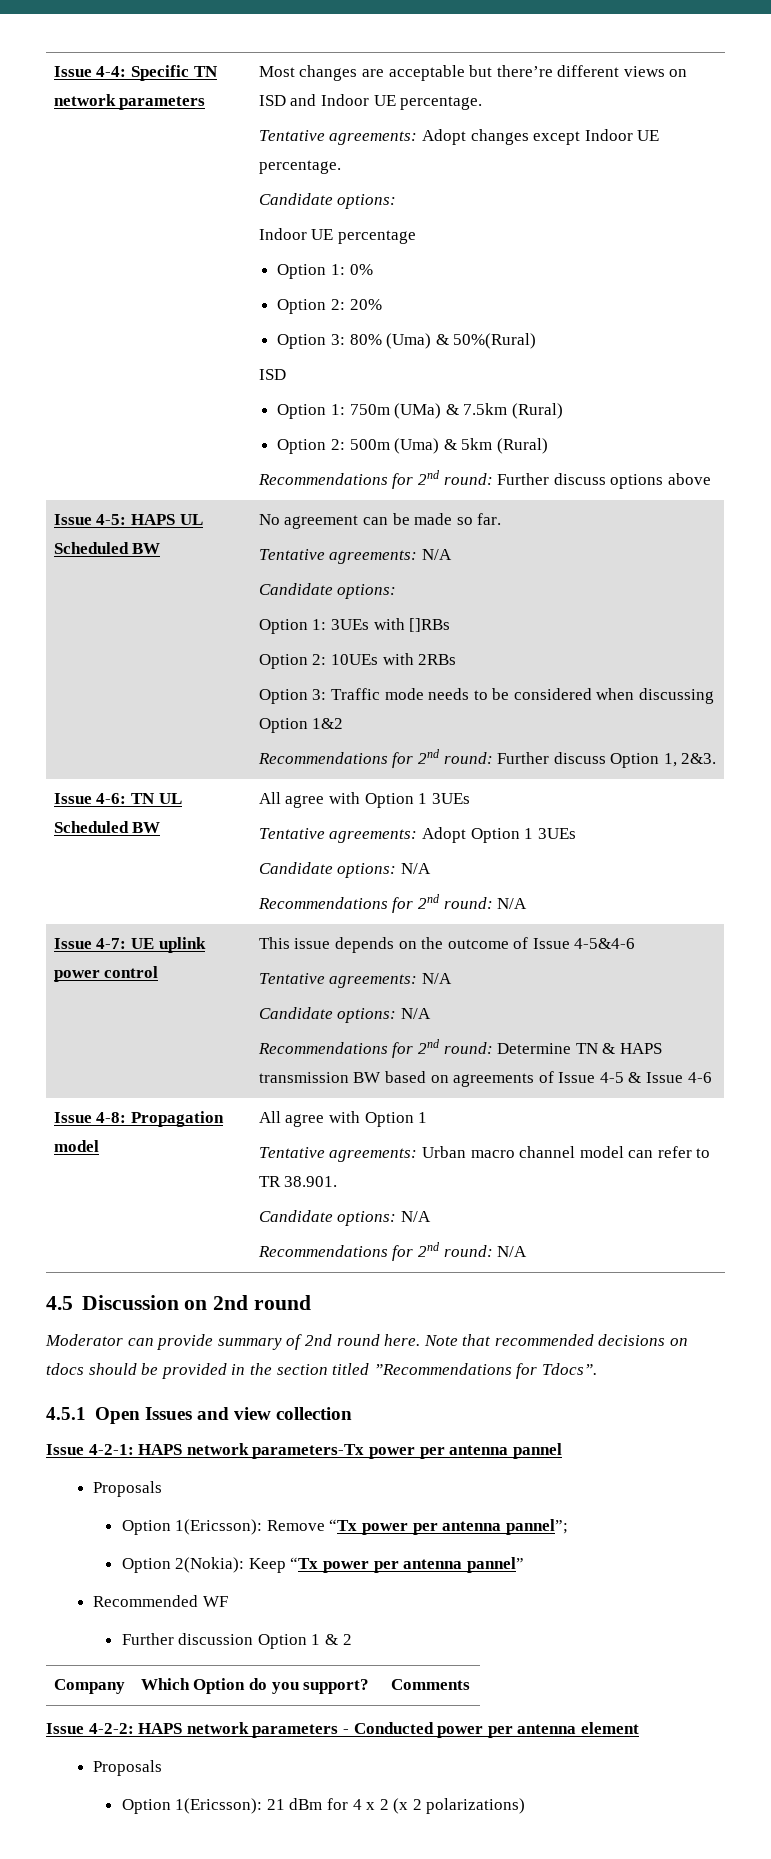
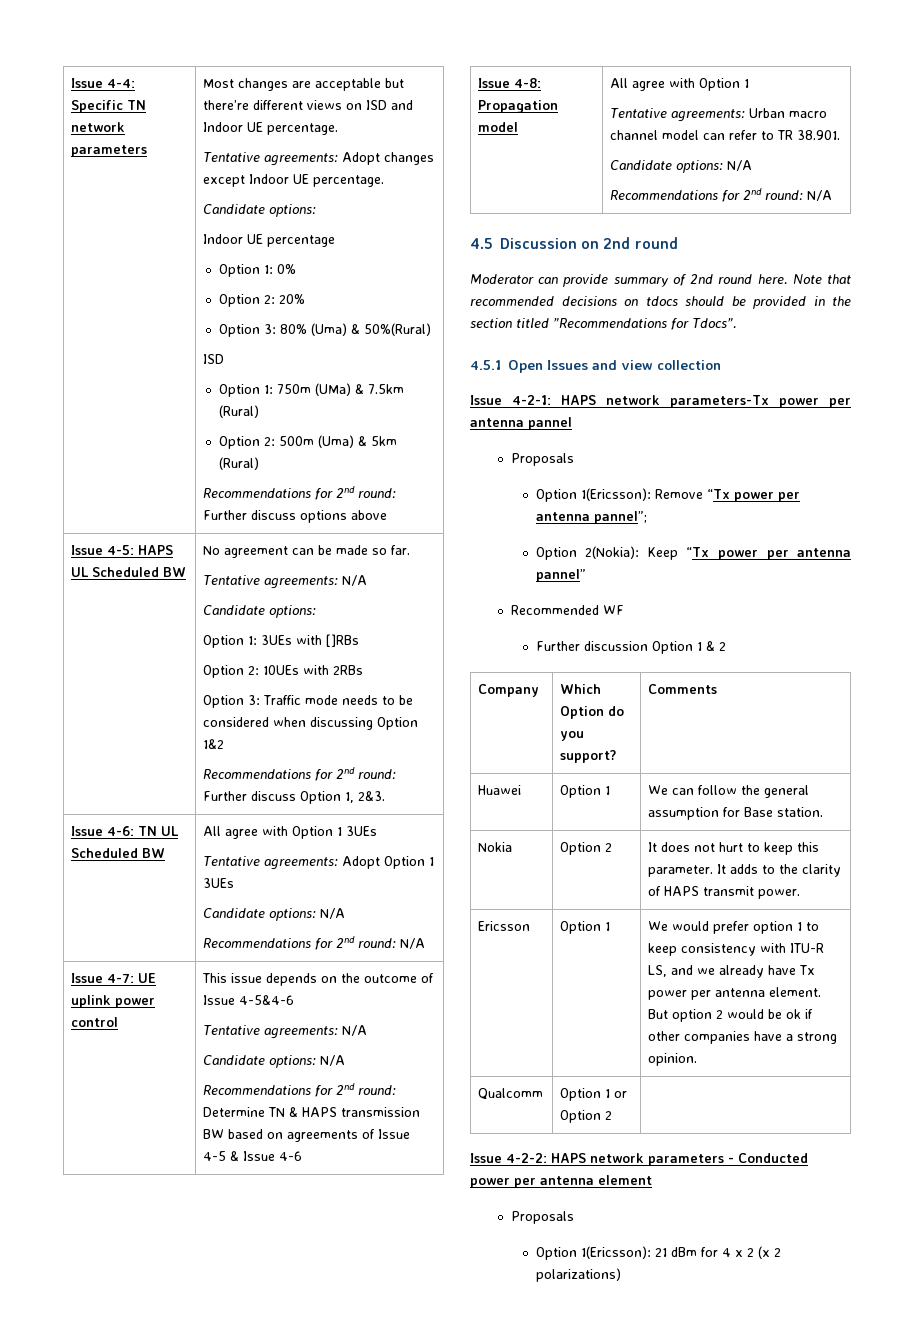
(470, 1684) none -> [478,785,522,795] [560,785,611,798] [648,785,810,798] [648,807,824,820] [478,842,513,852] [560,842,613,855] [648,842,820,855] [648,864,842,877] [648,886,801,899] [478,921,531,931] [560,921,611,934] [648,921,820,934] [648,943,825,956] [648,965,816,978] [648,987,822,1000] [648,1009,814,1022] [648,1031,838,1044] [648,1053,698,1066] [478,1088,544,1100] [560,1088,628,1101] [560,1110,613,1123] // Huawei | Option 1 | We can follow the general assumption for Base station. // Nokia | Option 2 | It does not hurt to keep this parameter. It adds to the clarity of HAPS transmit power. // Ericsson | Option 1 | We would prefer option 1 to keep consistency with ITU-R LS, and we already have Tx power per antenna element. But option 2 would be ok if other companies have a strong opinion. // Qualcomm | Option 1 or Option 2 |

